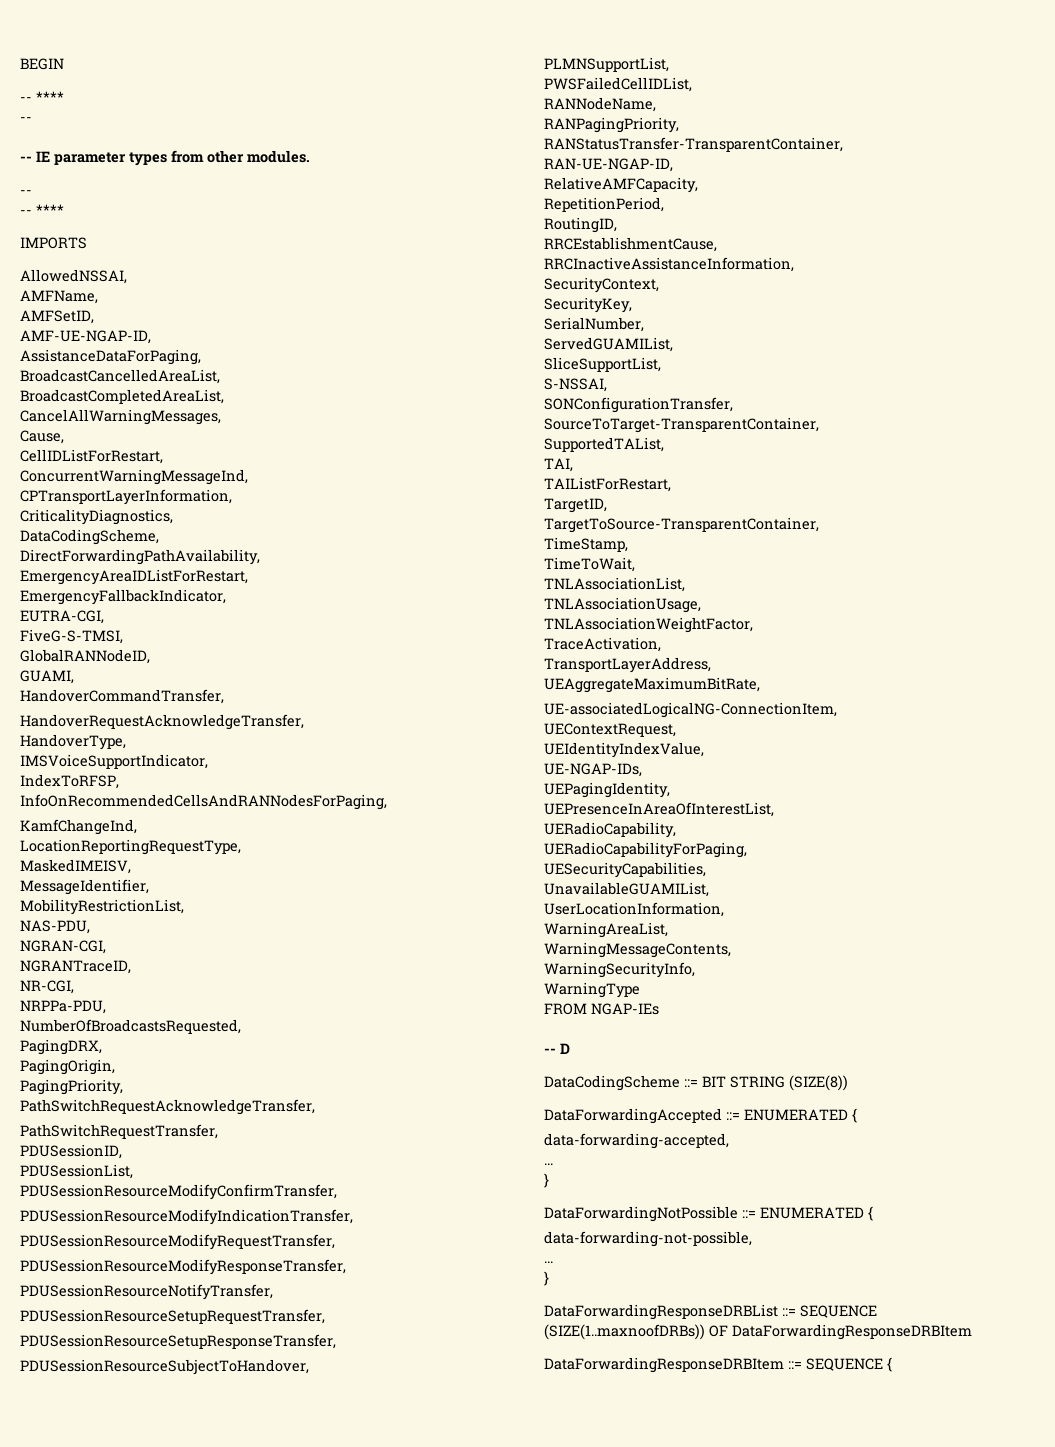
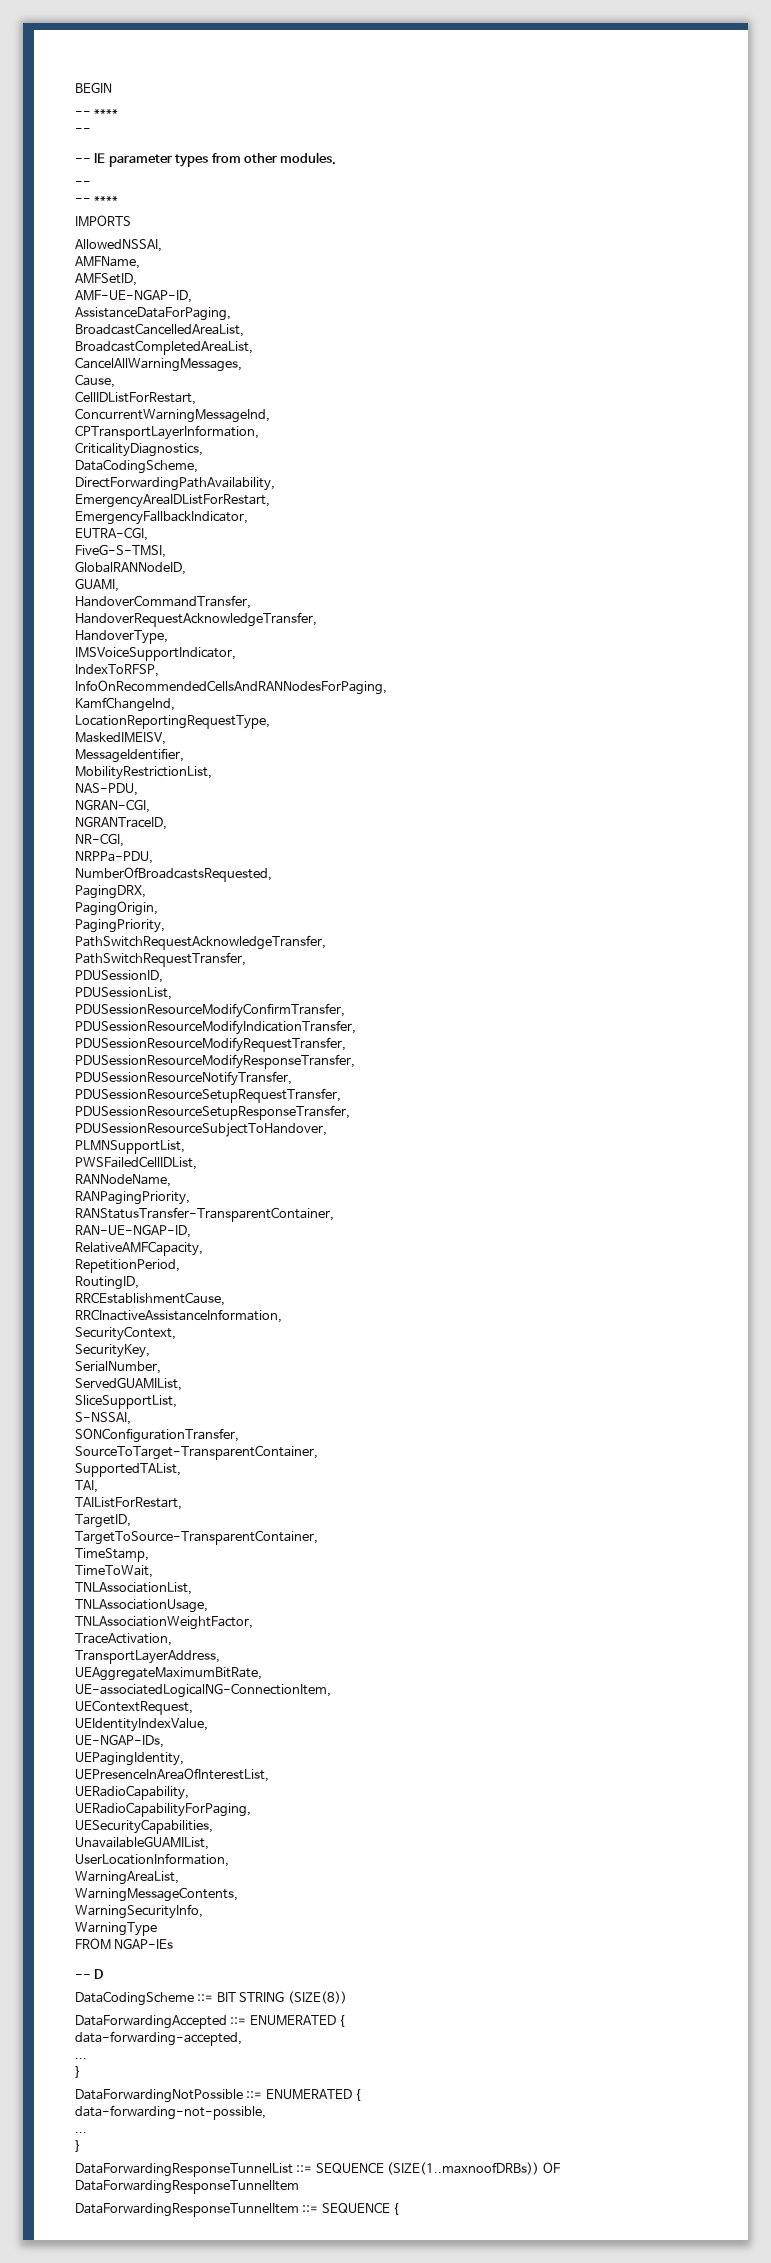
[544,1304,778,1320] DataForwardingResponseDRBList -> [75,2163,293,2177] DataForwardingResponseTunnelList
[732,1324,972,1340] [544,1357,784,1373] DataForwardingResponseDRBItem // DataForwardingResponseDRBItem -> [75,2180,299,2194] [75,2203,299,2217] DataForwardingResponseTunnelItem // DataForwardingResponseTunnelItem

